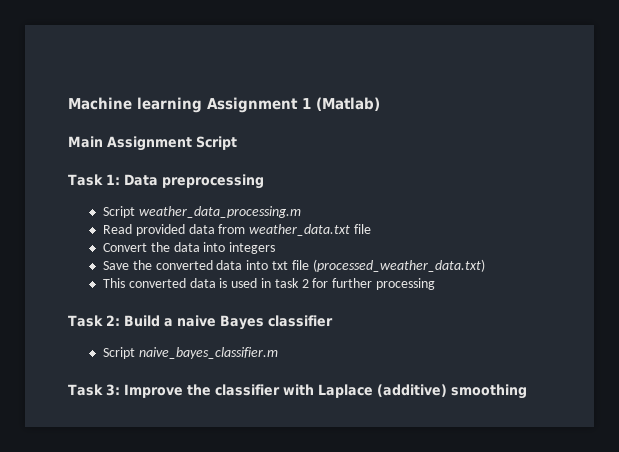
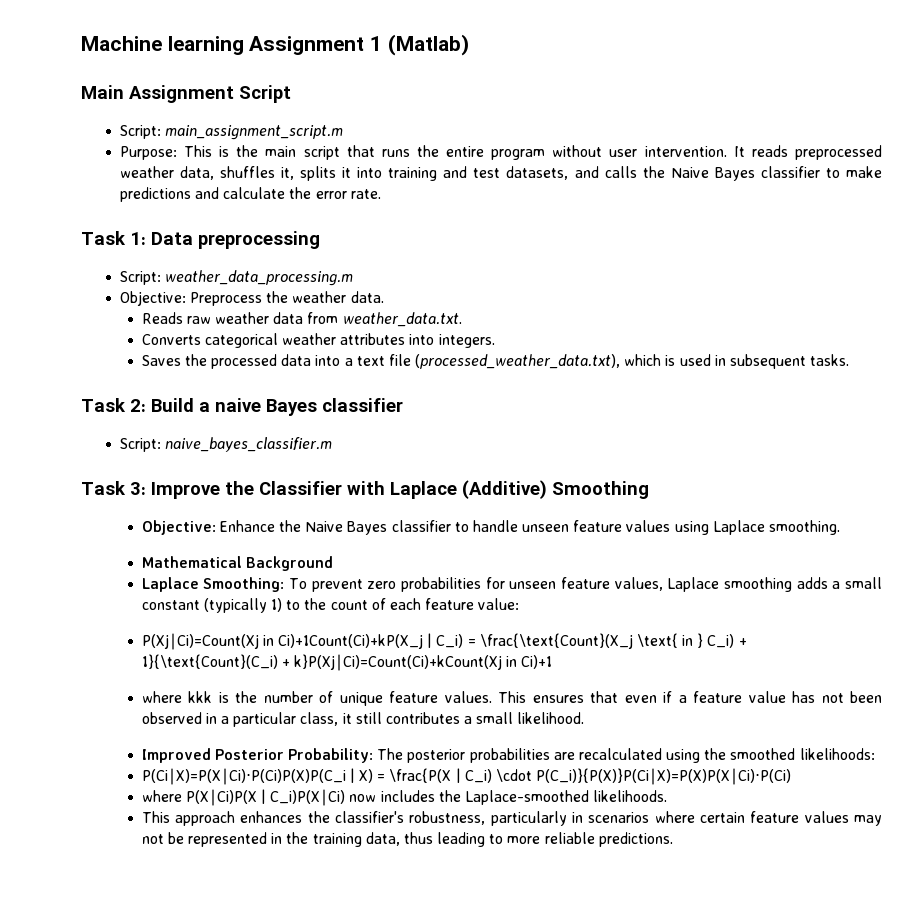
(237, 143) none -> [119,125,344,140] [119,145,882,160] [119,166,882,181] [119,187,381,202] // Script: main_assignment_script.m // Purpose: This is the main script that runs the entire program without user intervention. It reads preprocessed weather data, shuffles it, splits it into training and test datasets, and calls the Naive Bayes classifier to make predictions and calculate the error rate.
[103,206,136,218] Script -> [119,271,161,285] Script:
[103,224,371,236] [103,242,276,254] [103,259,485,272] [103,278,435,290] Read provided data from weather_data.txt file // Convert the data into integers // Save the converted data into txt file (processed_weather_data.txt) // This converted data is used in task 2 for further processing -> [119,291,384,306] [141,312,462,327] [141,333,495,348] [141,354,850,369] Objective: Preprocess the weather data. // Reads raw weather data from weather_data.txt. // Converts categorical weather attributes into integers. // Saves the processed data into a text file (processed_weather_data.txt), which is used in subsequent tasks.
[103,347,136,359] Script -> [119,438,161,452] Script:
[214,384,280,396] classifier -> [259,481,342,495] Classifier
[376,384,527,399] (additive) smoothing -> [462,480,649,499] [141,520,841,535] [141,556,333,571] [141,577,882,592] [141,598,520,613] [141,633,747,650] [141,654,553,671] [141,691,883,706] [141,712,585,727] [141,748,875,763] [141,768,792,785] [141,789,668,806] [141,811,883,826] [141,832,673,847] (Additive) Smoothing // Objective: Enhance the Naive Bayes classifier to handle unseen feature values using Laplace smoothing. // Mathematical Background // Laplace Smoothing: To prevent zero probabilities for unseen feature values, Laplace smoothing adds a small constant (typically 1) to the count of each feature value: // P(Xj∣Ci)=Count(Xj in Ci)+1Count(Ci)+kP(X_j | C_i) = \frac{\text{Count}(X_j \text{ in } C_i) + 1}{\text{Count}(C_i) + k}P(Xj∣Ci)=Count(Ci)+kCount(Xj in Ci)+1 // where kkk is the number of unique feature values. This ensures that even if a feature value has not been observed in a particular class, it still contributes a small likelihood. // Improved Posterior Probability: The posterior probabilities are recalculated using the smoothed likelihoods: // P(Ci∣X)=P(X∣Ci)⋅P(Ci)P(X)P(C_i | X) = \frac{P(X | C_i) \cdot P(C_i)}{P(X)}P(Ci∣X)=P(X)P(X∣Ci)⋅P(Ci) // where P(X∣Ci)P(X | C_i)P(X∣Ci) now includes the Laplace-smoothed likelihoods. // This approach enhances the classifier's robustness, particularly in scenarios where certain feature values may not be represented in the training data, thus leading to more reliable predictions.

